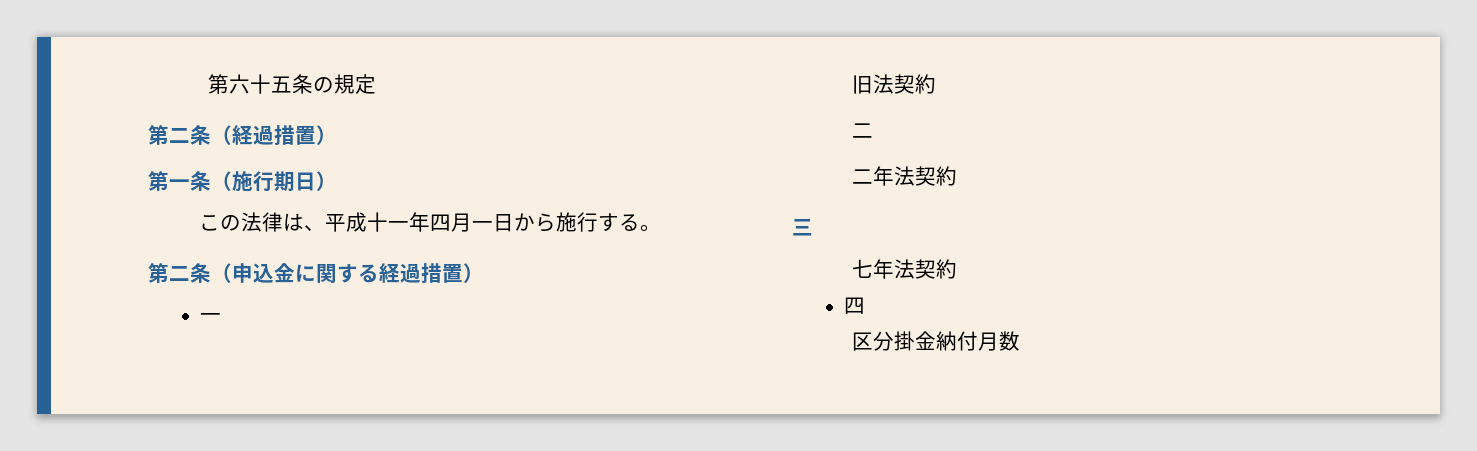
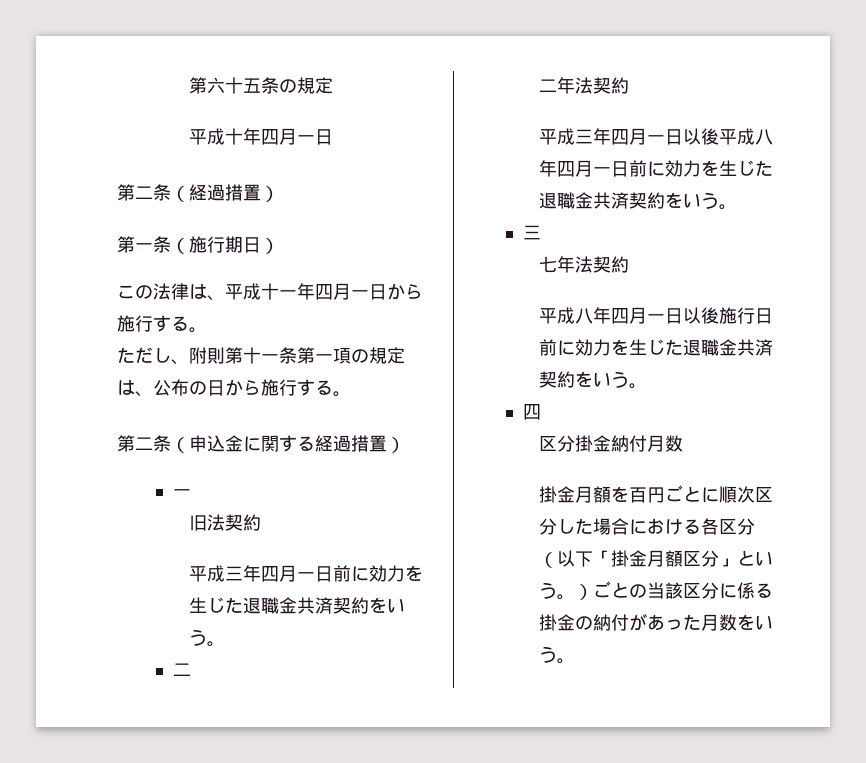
(376, 84) none -> [188,128,333,145] // 平成十年四月一日
(661, 228) none -> [117,347,405,365] [117,379,351,397] // ただし、附則第十一条第一項の規定は、公布の日から施行する。
[851,123,873,138] [851,166,957,186] [792,219,813,236] [851,259,957,279] 二 // 二年法契約 // 三 // 七年法契約 -> [188,565,423,582] [188,597,405,614] [188,629,225,647] [172,663,191,676] [538,77,629,94] [538,128,773,145] [538,160,773,177] [538,192,737,210] [522,225,541,240] [538,256,629,273] [538,307,773,324] [538,339,773,356] [538,371,647,389] 平成三年四月一日前に効力を生じた退職金共済契約をいう。 // 二 // 二年法契約 // 平成三年四月一日以後平成八年四月一日前に効力を生じた退職金共済契約をいう。 // 三 // 七年法契約 // 平成八年四月一日以後施行日前に効力を生じた退職金共済契約をいう。
(1020, 341) none -> [538,485,773,503] [538,518,755,535] [538,550,773,568] [538,581,773,600] [538,613,773,631] [538,646,575,664] // 掛金月額を百円ごとに順次区分した場合における各区分（以下「掛金月額区分」という。）ごとの当該区分に係る掛金の納付があった月数をいう。

